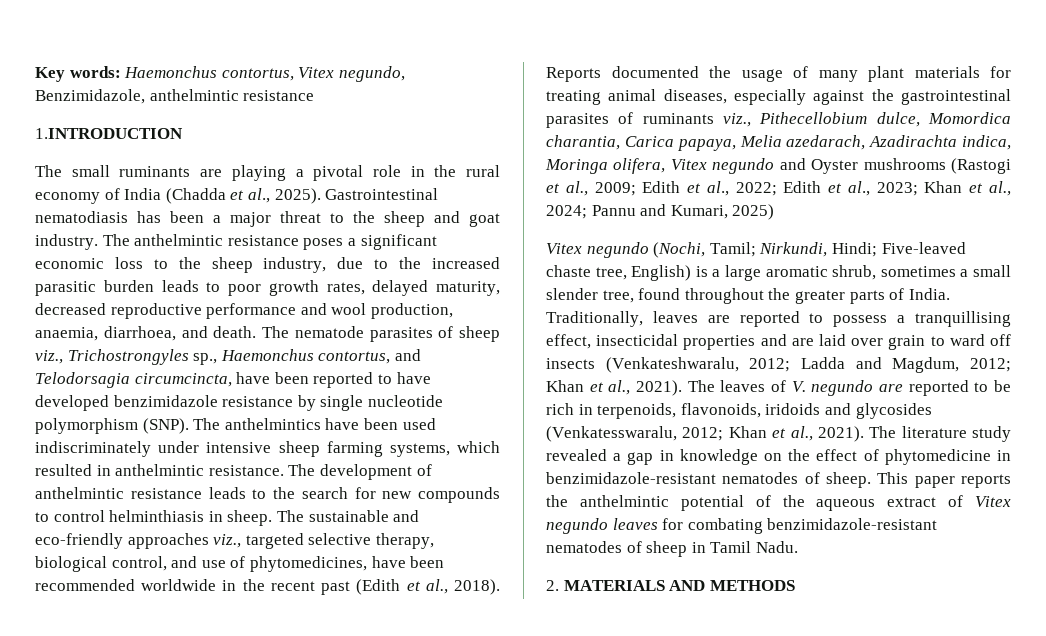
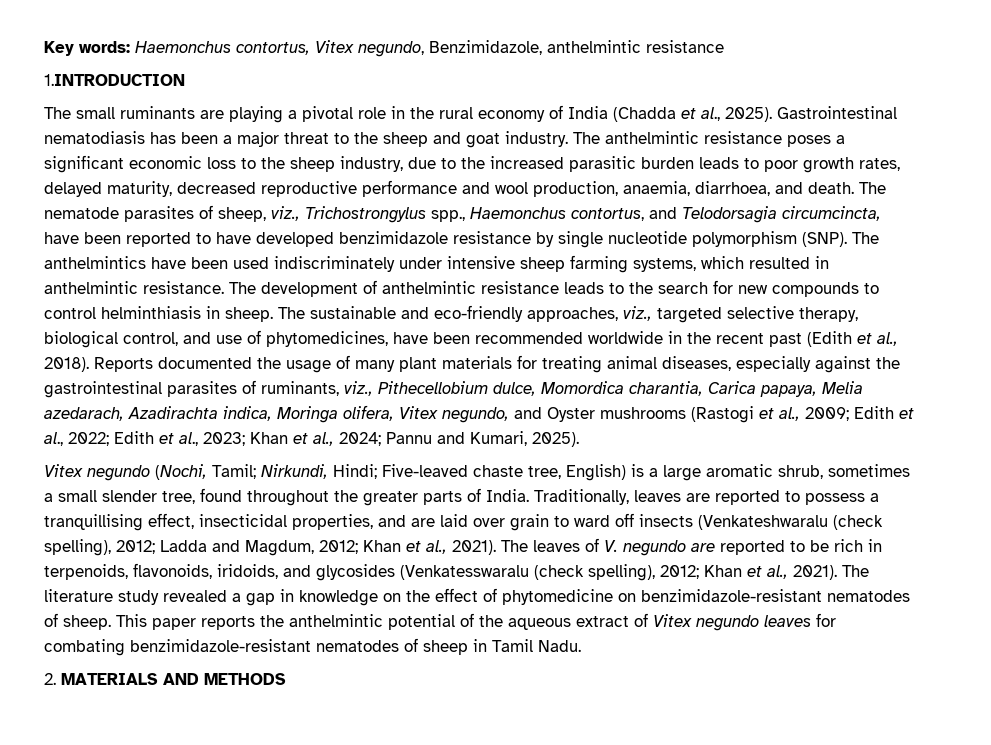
[459,326,500,342] [35,349,218,365] sheep viz., Trichostrongyles sp., -> [218,206,465,223] sheep, viz., Trichostrongylus spp.,
[127,533,209,549] approaches -> [527,307,618,322] approaches,
[642,113,714,124] ruminants -> [261,381,339,396] ruminants,
[712,158,775,174] negundo -> [442,407,509,423] negundo,
[732,204,775,220] 2025) -> [532,432,579,447] 2025).
[683,335,756,350] properties -> [292,514,373,530] properties,
[605,357,739,373] (Venkateshwaralu, -> [698,515,883,530] [44,539,111,556] (Venkateshwaralu (check spelling),
[765,403,821,415] iridoids -> [217,564,278,579] iridoids,
[546,426,677,442] (Venkatesswaralu, -> [400,564,655,581] (Venkatesswaralu (check spelling),
[997,450,1011,461] in -> [618,593,636,602] on

